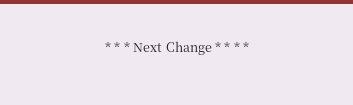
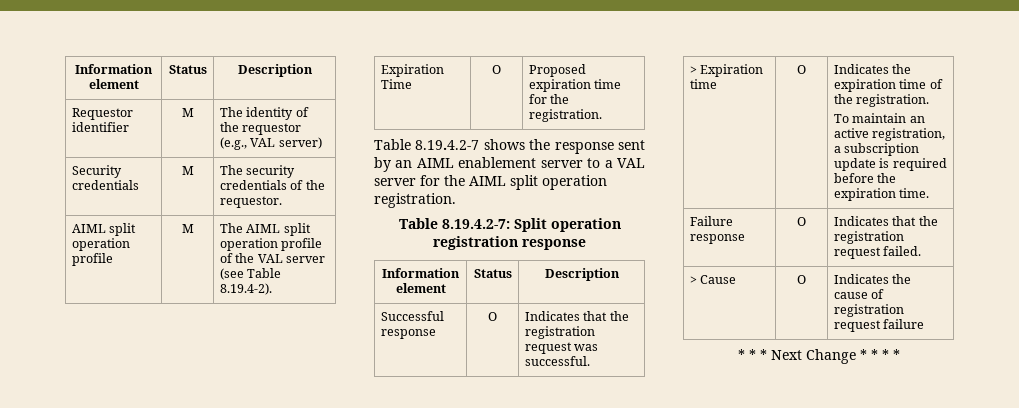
(105, 46) none -> [75,64,153,74] [88,79,139,89] [168,65,207,74] [237,64,313,77] [71,108,133,120] [71,122,129,132] [181,108,194,117] [219,107,309,120] [219,122,302,135] [219,137,322,150] [71,165,122,178] [71,180,139,190] [181,166,194,175] [219,165,296,178] [219,180,325,190] [219,196,282,208] [71,223,137,236] [71,238,130,251] [71,253,113,266] [181,224,194,233] [219,223,311,236] [219,238,323,251] [219,253,325,263] [219,268,282,280] [219,283,272,295] [380,64,444,77] [380,79,412,89] [492,65,501,74] [528,64,586,77] [528,79,622,92] [528,94,570,104] [528,109,602,122] [374,139,645,154] [374,157,645,172] [374,175,607,190] [374,193,456,208] [398,218,621,232] [433,236,586,250] [382,268,460,278] [395,283,446,293] [473,269,512,278] [544,268,620,281] [380,311,444,321] [380,329,436,339] [488,312,497,321] [524,311,629,321] [524,326,595,339] [524,342,599,354] [524,356,590,366] [689,64,764,77] [689,79,717,89] [797,65,806,74] [833,64,912,74] [833,79,943,92] [833,94,930,107] [833,113,925,123] [833,128,946,141] [833,143,920,156] [833,158,947,171] [833,173,897,183] [833,188,930,201] [689,216,733,226] [689,234,745,244] [797,217,806,226] [833,216,938,226] [833,231,904,244] [833,246,922,259] [689,275,737,284] [797,275,806,284] [833,274,912,284] [833,289,885,299] [833,304,904,317] [833,319,925,332] Information element | Status | Description // Requestor identifier | M | The identity of the requestor (e.g., VAL server) // Security credentials | M | The security credentials of the requestor. // AIML split operation profile | M | The AIML split operation profile of the VAL server (see Table 8.19.4-2). // Expiration Time | O | Proposed expiration time for the registration. // Table 8.19.4.2-7 shows the response sent by an AIML enablement server to a VAL server for the AIML split operation registration. // Table 8.19.4.2-7: Split operation registration response // Information element | Status | Description // Successful response | O | Indicates that the registration request was successful. // > Expiration time | O | Indicates the expiration time of the registration. // To maintain an active registration, a subscription update is required before the expiration time. // Failure response | O | Indicates that the registration request failed. // > Cause | O | Indicates the cause of registration request failure //

